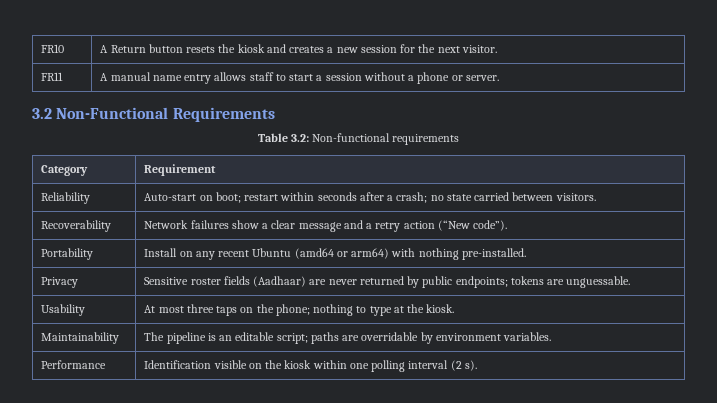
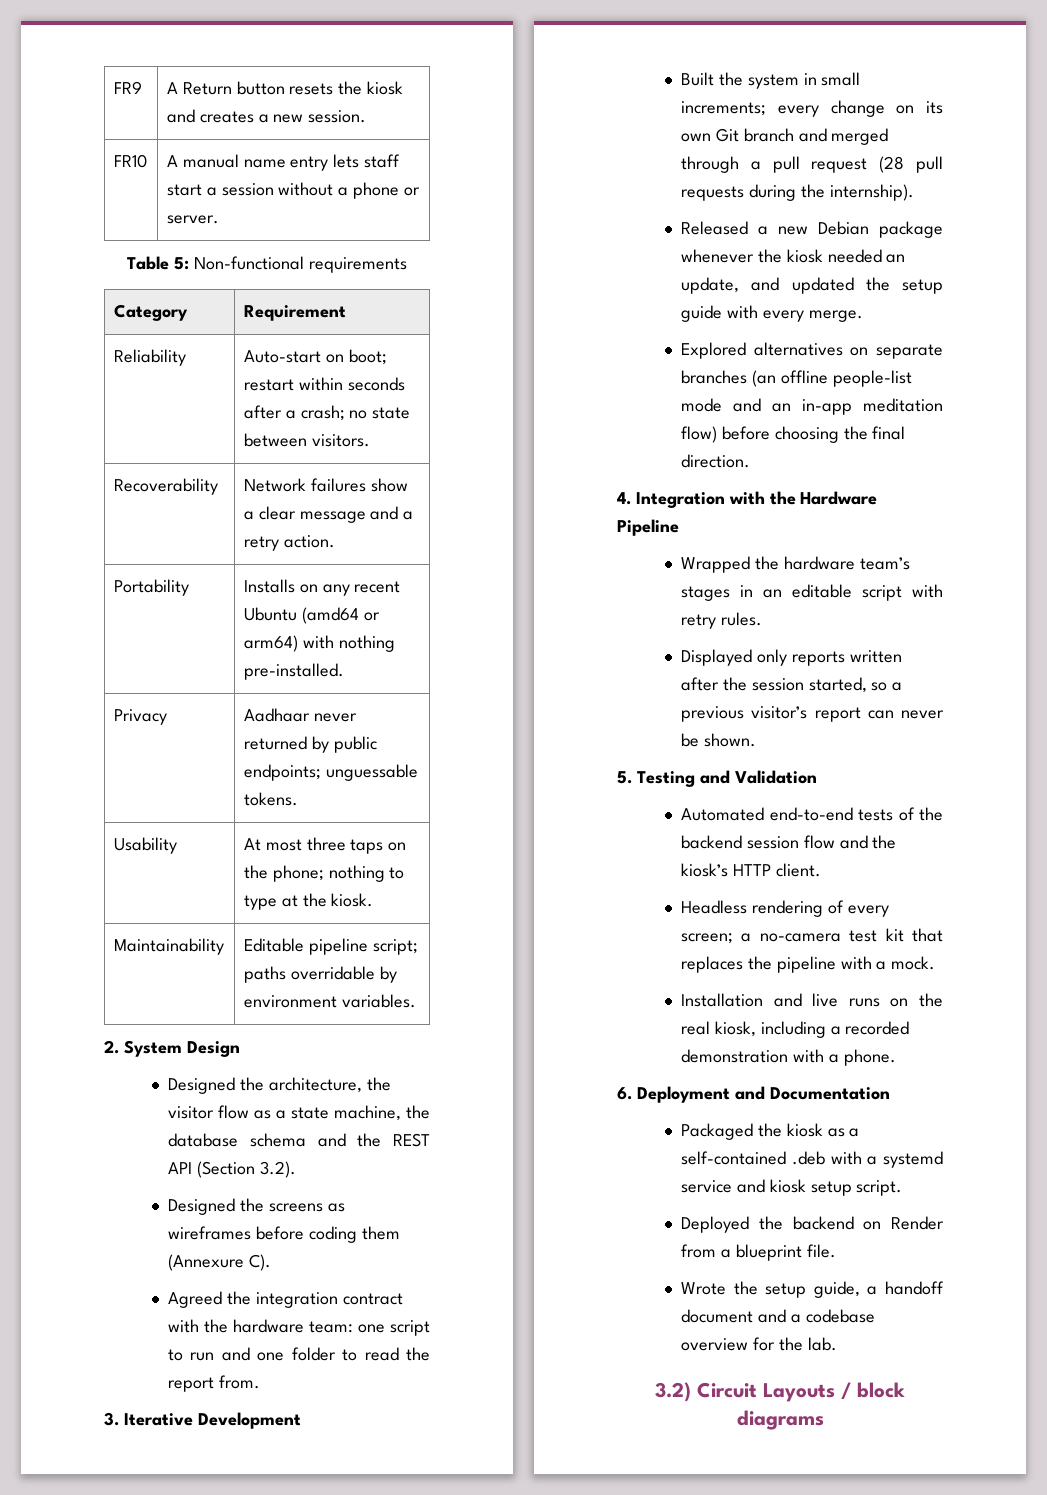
[41,44,65,53] FR10 -> [113,81,142,94] FR9
[360,44,497,53] [41,72,64,81] session for the next visitor. // FR11 -> [308,110,367,123] [113,154,147,168] session. // FR10
[214,72,286,81] allows staff to -> [333,154,401,168] lets staff
[32,107,275,122] // 3.2 Non-Functional Requirements -> (219, 219) none
[290,134,309,142] 3.2: -> [174,257,190,270] 5:
[474,192,510,201] carried -> (411, 413) none
[403,220,508,231] action (“New code”). -> [283,535,335,548] action.
[144,248,178,257] Install -> [243,579,295,593] Installs
[144,276,327,287] Sensitive roster fields (Aadhaar) are -> [243,708,310,722] Aadhaar
[510,276,631,288] tokens are unguessable. -> [325,764,418,781] [243,792,298,806] unguessable tokens.
[144,332,275,344] The pipeline is an editable -> [243,938,368,955] Editable pipeline
[342,335,360,341] are -> (286, 974) none
[41,360,107,369] [144,360,477,372] // Performance | Identification visible on the kiosk within one polling interval (2 s). -> [104,1040,240,1057] [168,1077,391,1094] [168,1105,431,1121] [168,1133,431,1147] [168,1161,296,1178] [168,1198,345,1215] [168,1226,400,1243] [168,1254,271,1271] [168,1291,403,1308] [168,1319,430,1336] [168,1347,430,1361] [168,1375,260,1392] [104,1412,301,1429] [681,72,861,89] [681,100,943,117] [681,128,889,145] [681,156,943,173] [681,184,914,201] [681,221,943,238] [681,249,906,263] [681,277,943,294] [681,305,863,322] [681,342,943,359] [681,370,912,387] [681,398,943,415] [681,426,906,443] [681,454,751,468] [617,491,878,508] [617,519,679,536] [681,556,910,573] [681,584,943,601] [681,612,762,629] [681,649,902,666] [681,677,903,693] [681,706,944,722] [681,733,756,747] [617,770,817,787] [681,807,943,821] [681,835,897,849] [681,863,821,877] [681,900,889,917] [681,928,943,944] [681,956,936,973] [681,993,943,1007] [681,1021,910,1038] [681,1049,896,1066] [617,1086,890,1103] [681,1123,860,1140] [681,1151,943,1168] [681,1179,903,1196] [681,1216,944,1233] [681,1244,836,1261] [681,1281,944,1298] [681,1309,875,1323] [681,1337,837,1351] [655,1382,905,1402] [736,1410,824,1430] // 2. System Design // Designed the architecture, the visitor flow as a state machine, the database schema and the REST API (Section 3.2). // Designed the screens as wireframes before coding them (Annexure C). // Agreed the integration contract with the hardware team: one script to run and one folder to read the report from. // 3. Iterative Development // Built the system in small increments; every change on its own Git branch and merged through a pull request (28 pull requests during the internship). // Released a new Debian package whenever the kiosk needed an update, and updated the setup guide with every merge. // Explored alternatives on separate branches (an offline people-list mode and an in-app meditation flow) before choosing the final direction. // 4. Integration with the Hardware Pipeline // Wrapped the hardware team’s stages in an editable script with retry rules. // Displayed only reports written after the session started, so a previous visitor’s report can never be shown. // 5. Testing and Validation // Automated end-to-end tests of the backend session flow and the kiosk’s HTTP client. // Headless rendering of every screen; a no-camera test kit that replaces the pipeline with a mock. // Installation and live runs on the real kiosk, including a recorded demonstration with a phone. // 6. Deployment and Documentation // Packaged the kiosk as a self-contained .deb with a systemd service and kiosk setup script. // Deployed the backend on Render from a blueprint file. // Wrote the setup guide, a handoff document and a codebase overview for the lab. // 3.2) Circuit Layouts / block diagrams

